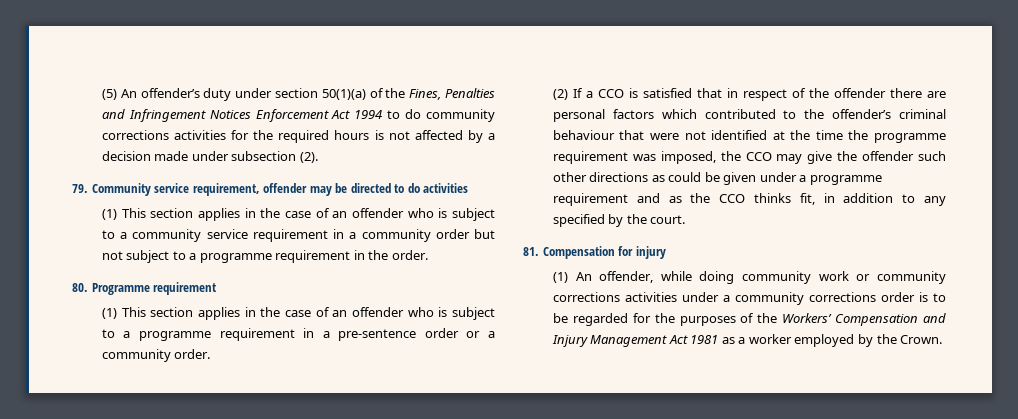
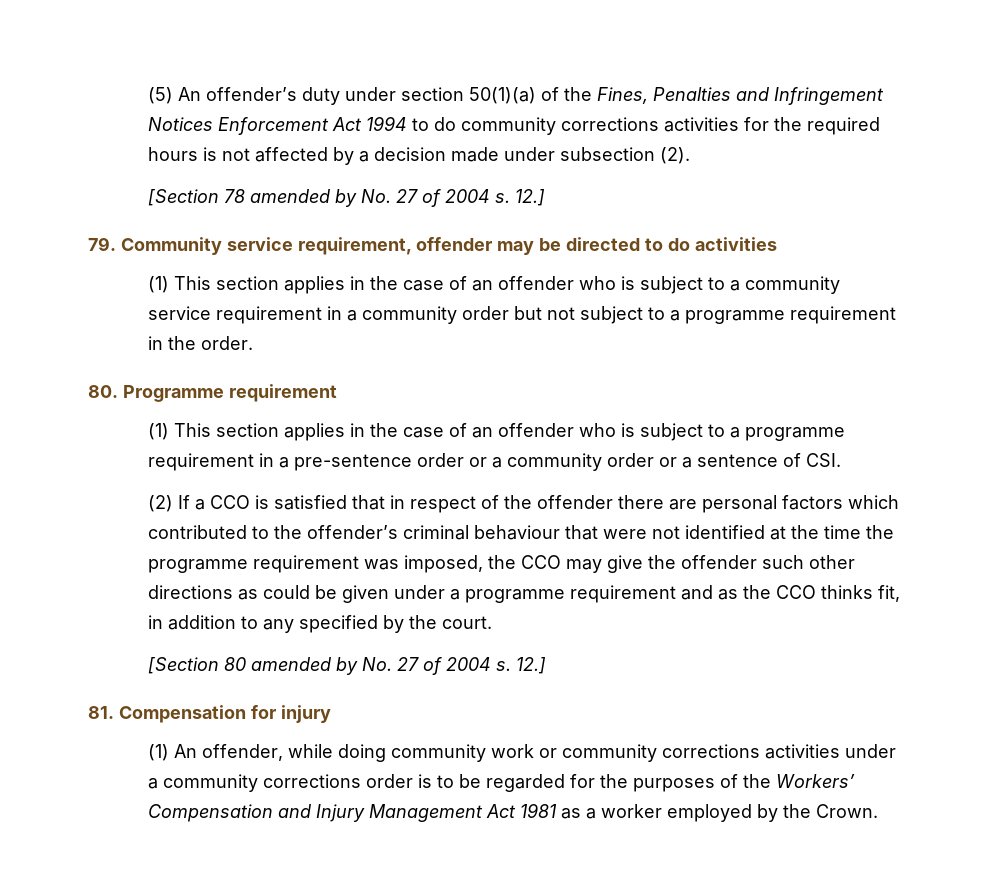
(318, 157) none -> [148,189,546,207] // [Section 78 amended by No. 27 of 2004 s. 12.]
[174,349,211,359] order. -> [607,453,842,468] order or a sentence of CSI.
(686, 219) none -> [148,657,547,675] // [Section 80 amended by No. 27 of 2004 s. 12.]

